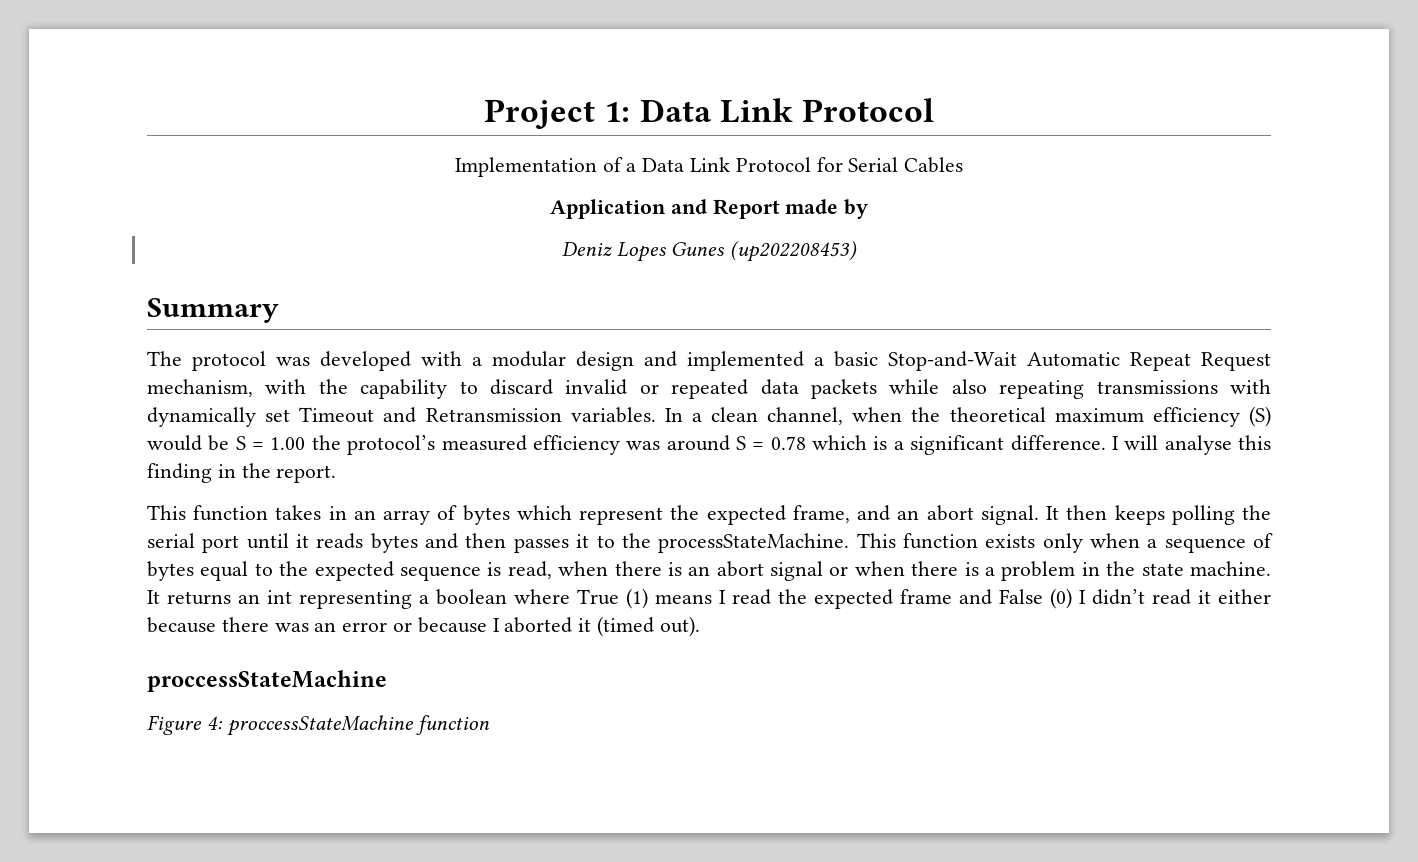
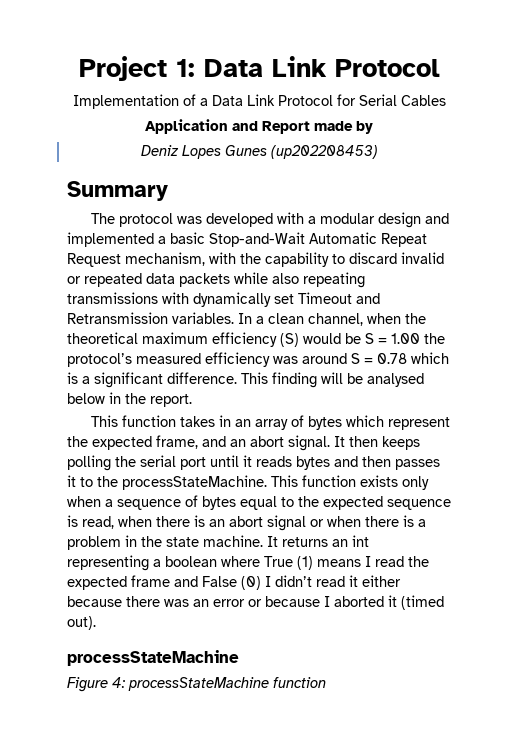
[1111,435,1271,455] [147,463,212,483] I will analyse this finding -> [241,372,424,388] [67,393,105,404] This finding will be analysed below
[147,670,387,692] proccessStateMachine -> [67,650,239,666] processStateMachine
[226,715,414,736] proccessStateMachine -> [128,677,269,691] processStateMachine

